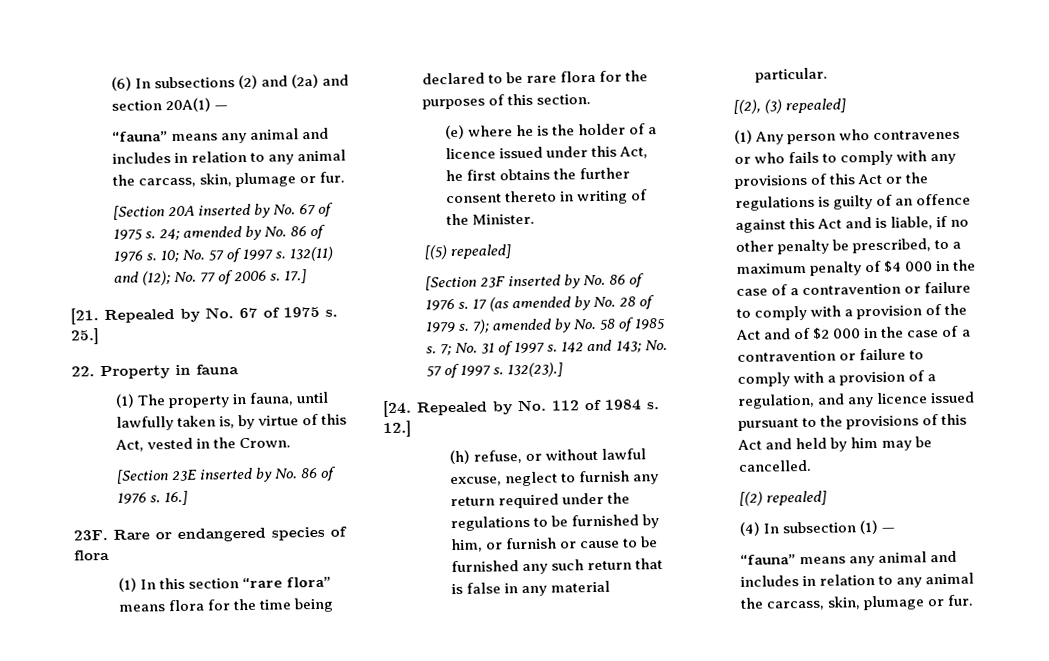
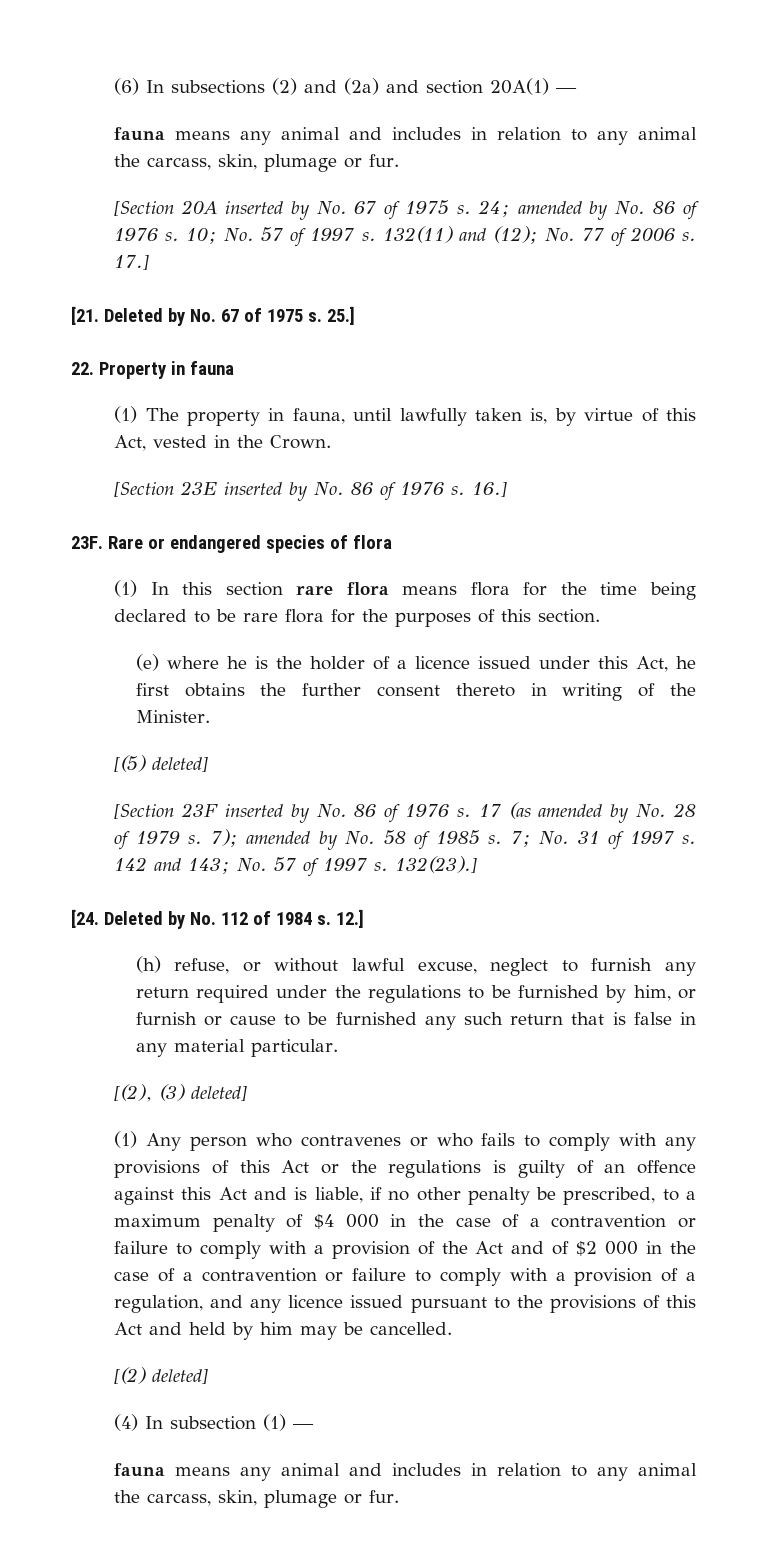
[112,131,169,142] “fauna” -> [114,127,166,141] fauna
[104,309,175,324] Repealed -> [103,308,163,322] Deleted
[242,576,332,589] “rare flora” -> [296,582,389,595] rare flora
[450,244,512,260] repealed] -> [152,756,209,772] deleted]
[417,401,488,416] Repealed -> [103,911,163,925] Deleted
[785,98,847,114] repealed] -> [191,1085,248,1101] deleted]
[766,490,828,506] repealed] -> [152,1368,209,1384] deleted]
[740,554,797,565] “fauna” -> [114,1463,166,1477] fauna

